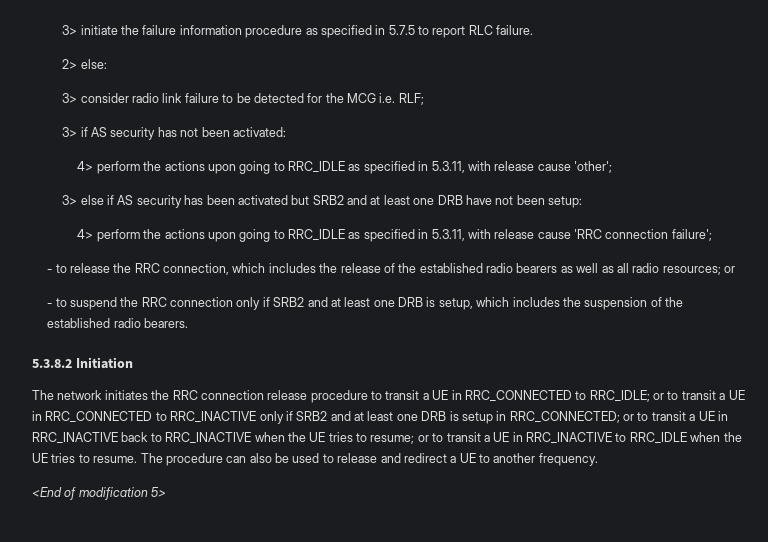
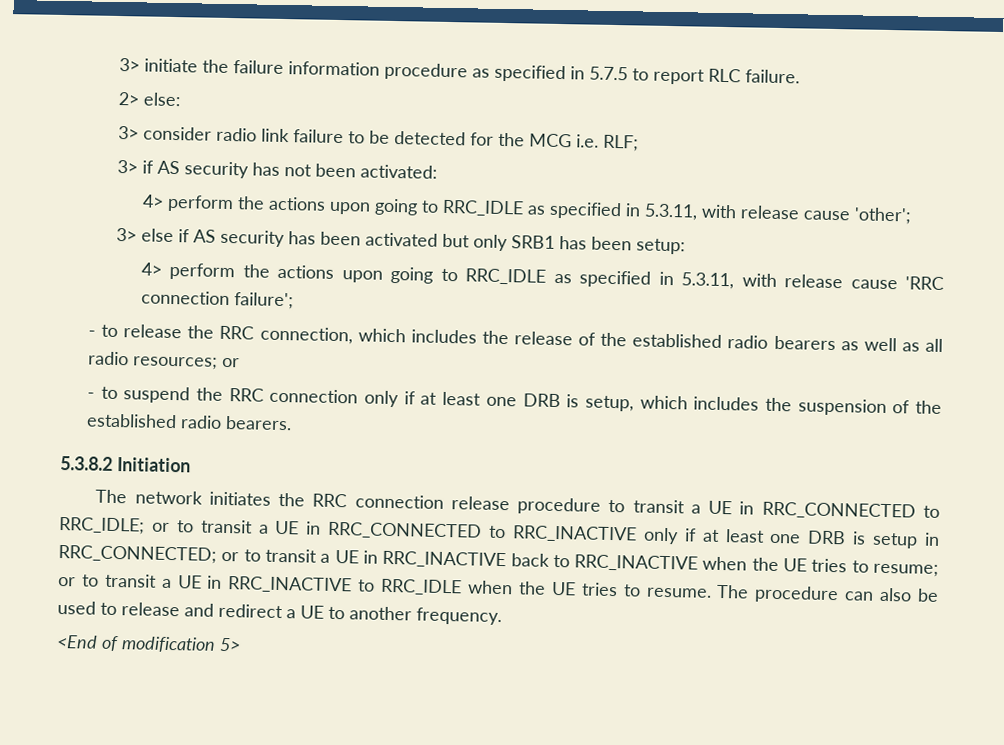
[312,195,514,205] SRB2 and at least one DRB have not -> [472,234,587,252] only SRB1 has
[273,297,328,307] SRB2 and -> (416, 398) none
[296,411,351,421] SRB2 and -> (697, 535) none

